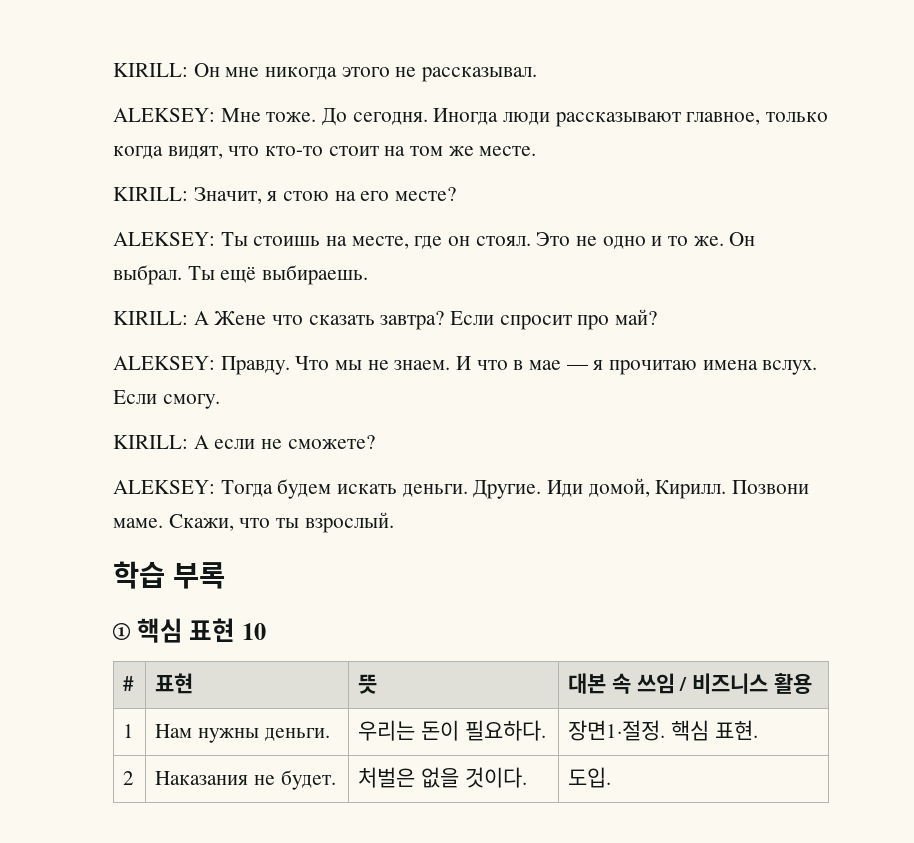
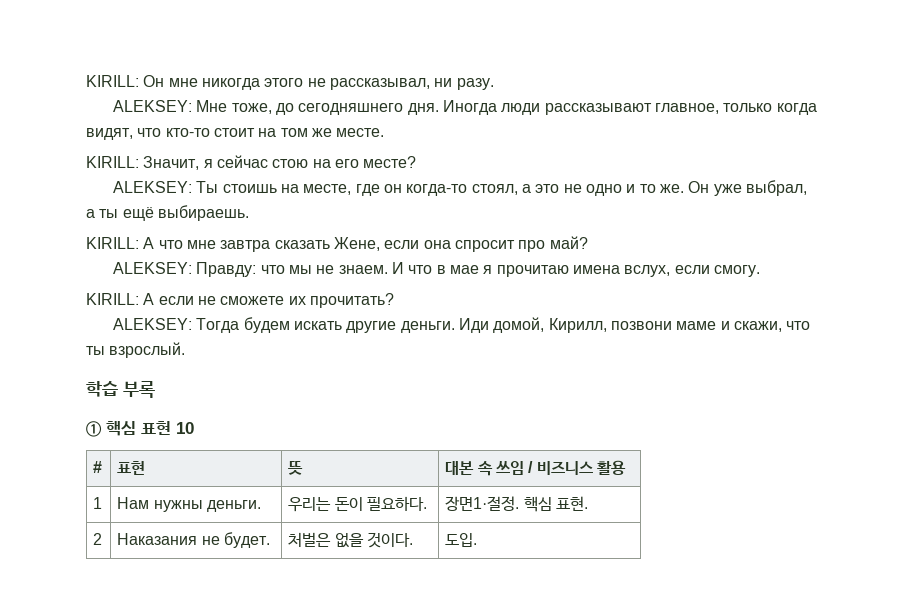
[421,67,538,82] рассказывал. -> [329,78,494,90] рассказывал, ни разу.
[266,108,428,126] тоже. До сегодня. -> [231,103,439,115] тоже, до сегодняшнего дня.
(278, 196) none -> [216,155,268,168] сейчас
[475,232,571,246] стоял. Это -> [406,184,560,196] когда-то стоял, а это
[113,265,215,285] выбрал. Ты -> [713,180,807,196] [86,209,119,218] уже выбрал, а ты
[214,311,495,330] Жене что сказать завтра? Если -> [158,237,451,252] что мне завтра сказать Жене, если она
[220,356,330,375] Правду. Что -> [196,262,285,277] Правду: что
[566,364,588,370] — -> (479, 269) none
[762,360,818,375] [113,390,157,404] вслух. Если -> [624,265,710,277] вслух, если
[287,435,375,449] сможете? -> [220,293,394,308] сможете их прочитать?
[402,478,810,499] [113,514,234,531] деньги. Другие. Иди домой, Кирилл. Позвони маме. Скажи, -> [346,317,782,333] другие деньги. Иди домой, Кирилл, позвони маме и скажи,

